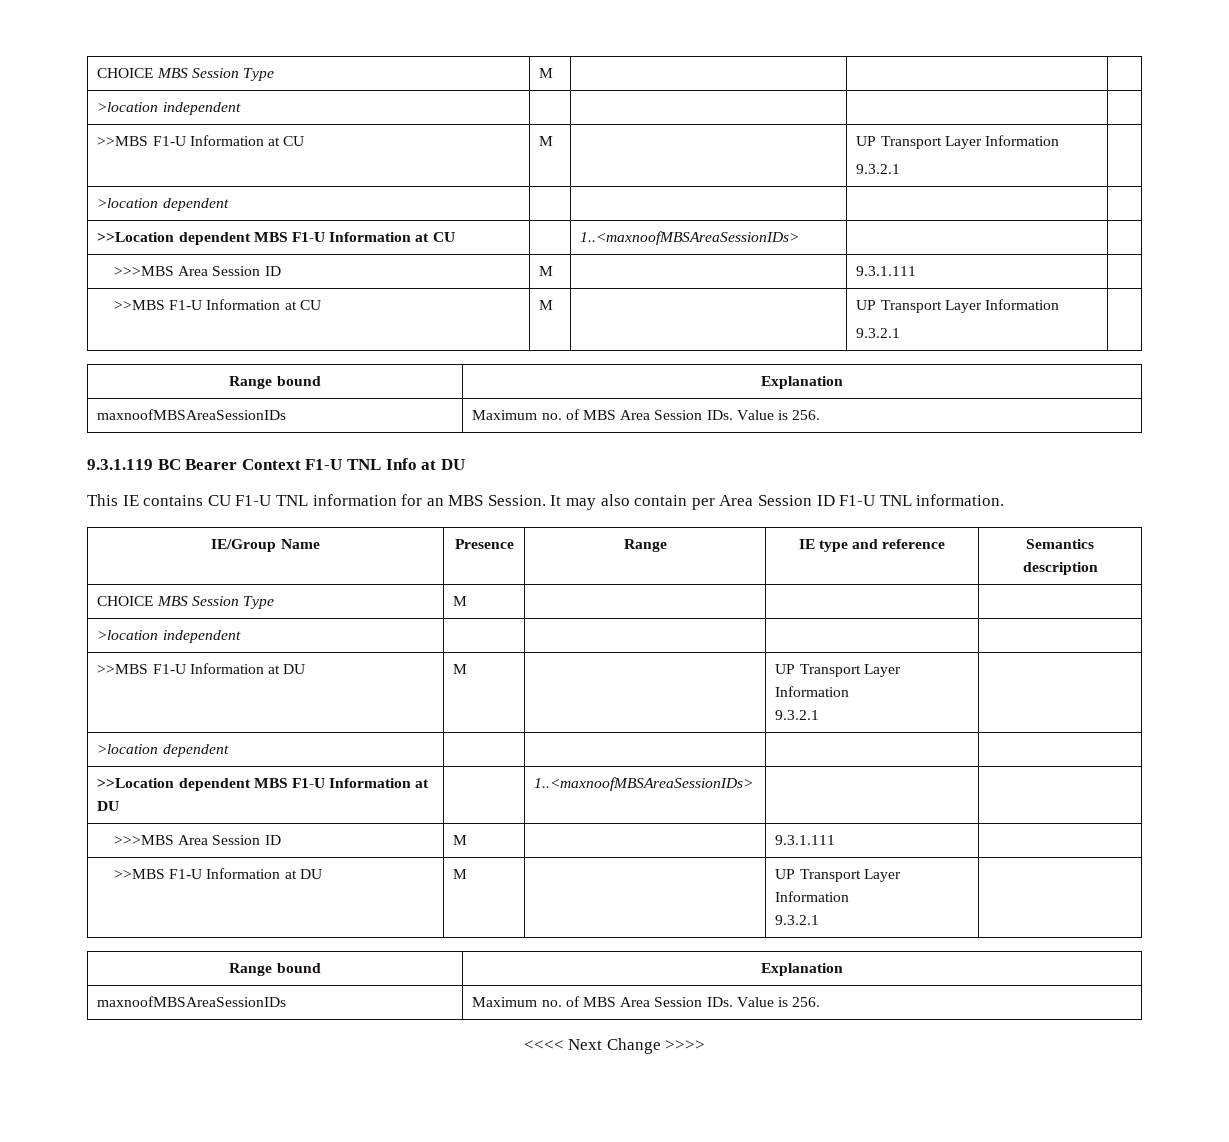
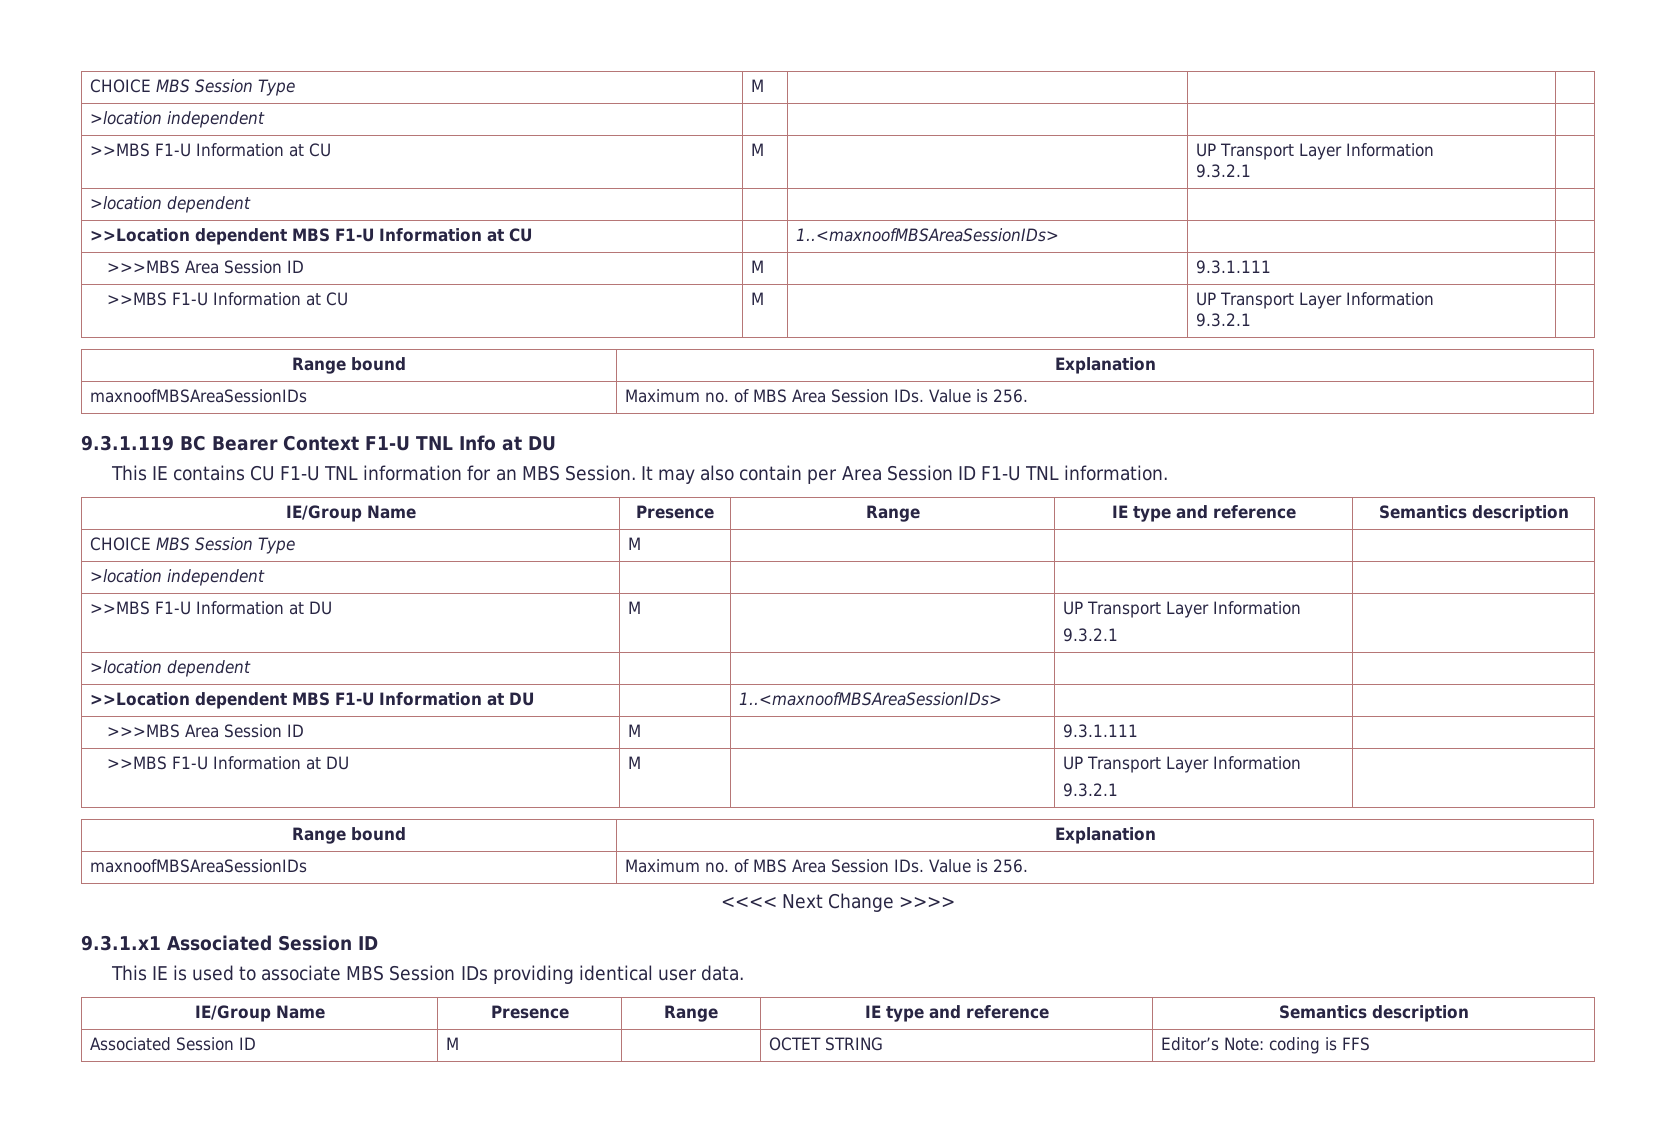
(706, 1045) none -> [81,935,378,951] [110,965,745,984] [194,1005,325,1022] [490,1005,569,1019] [664,1005,718,1022] [864,1005,1049,1022] [1278,1005,1469,1022] [89,1037,256,1051] [445,1037,459,1050] [768,1037,883,1051] [1160,1037,1370,1054] // 9.3.1.x1 Associated Session ID // This IE is used to associate MBS Session IDs providing identical user data. // IE/Group Name | Presence | Range | IE type and reference | Semantics description // Associated Session ID | M | | OCTET STRING | Editor’s Note: coding is FFS

